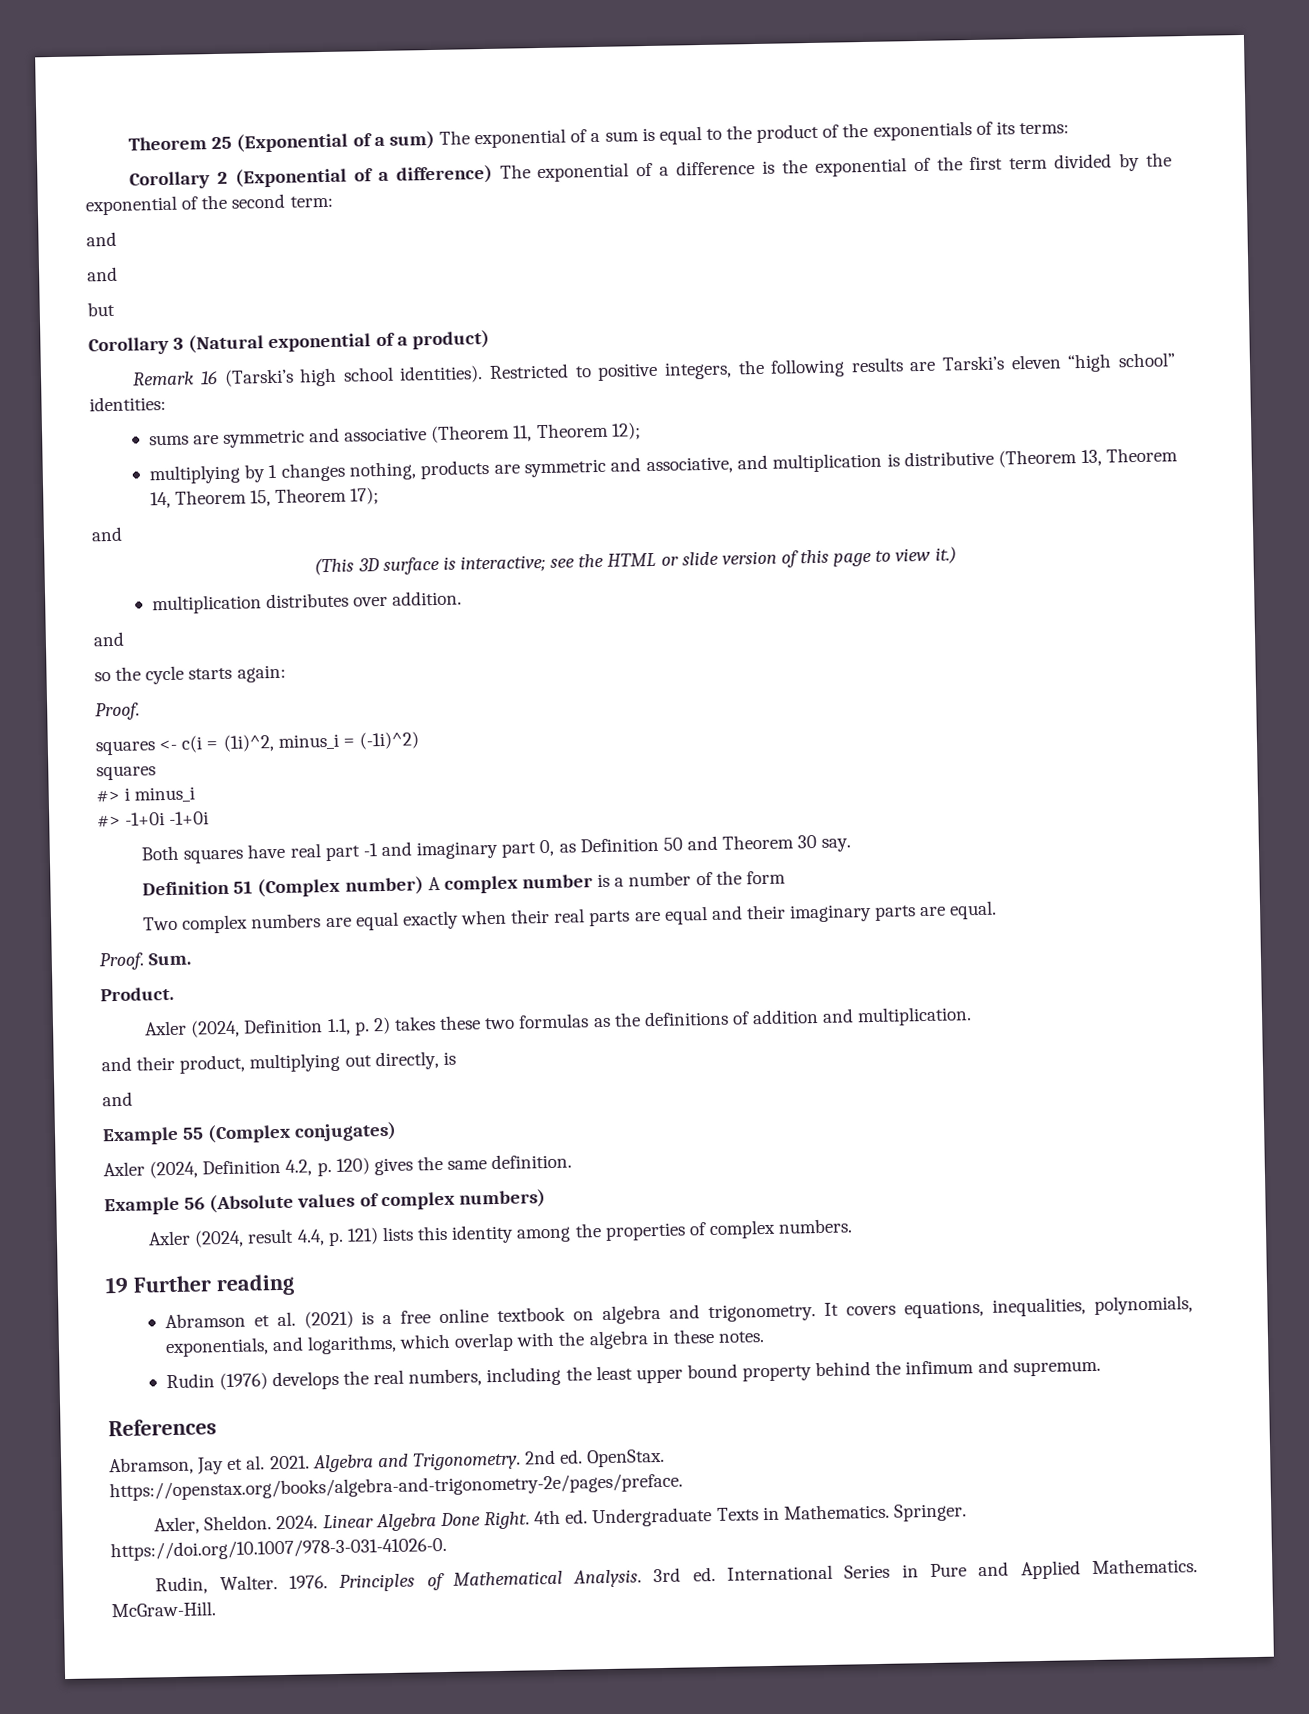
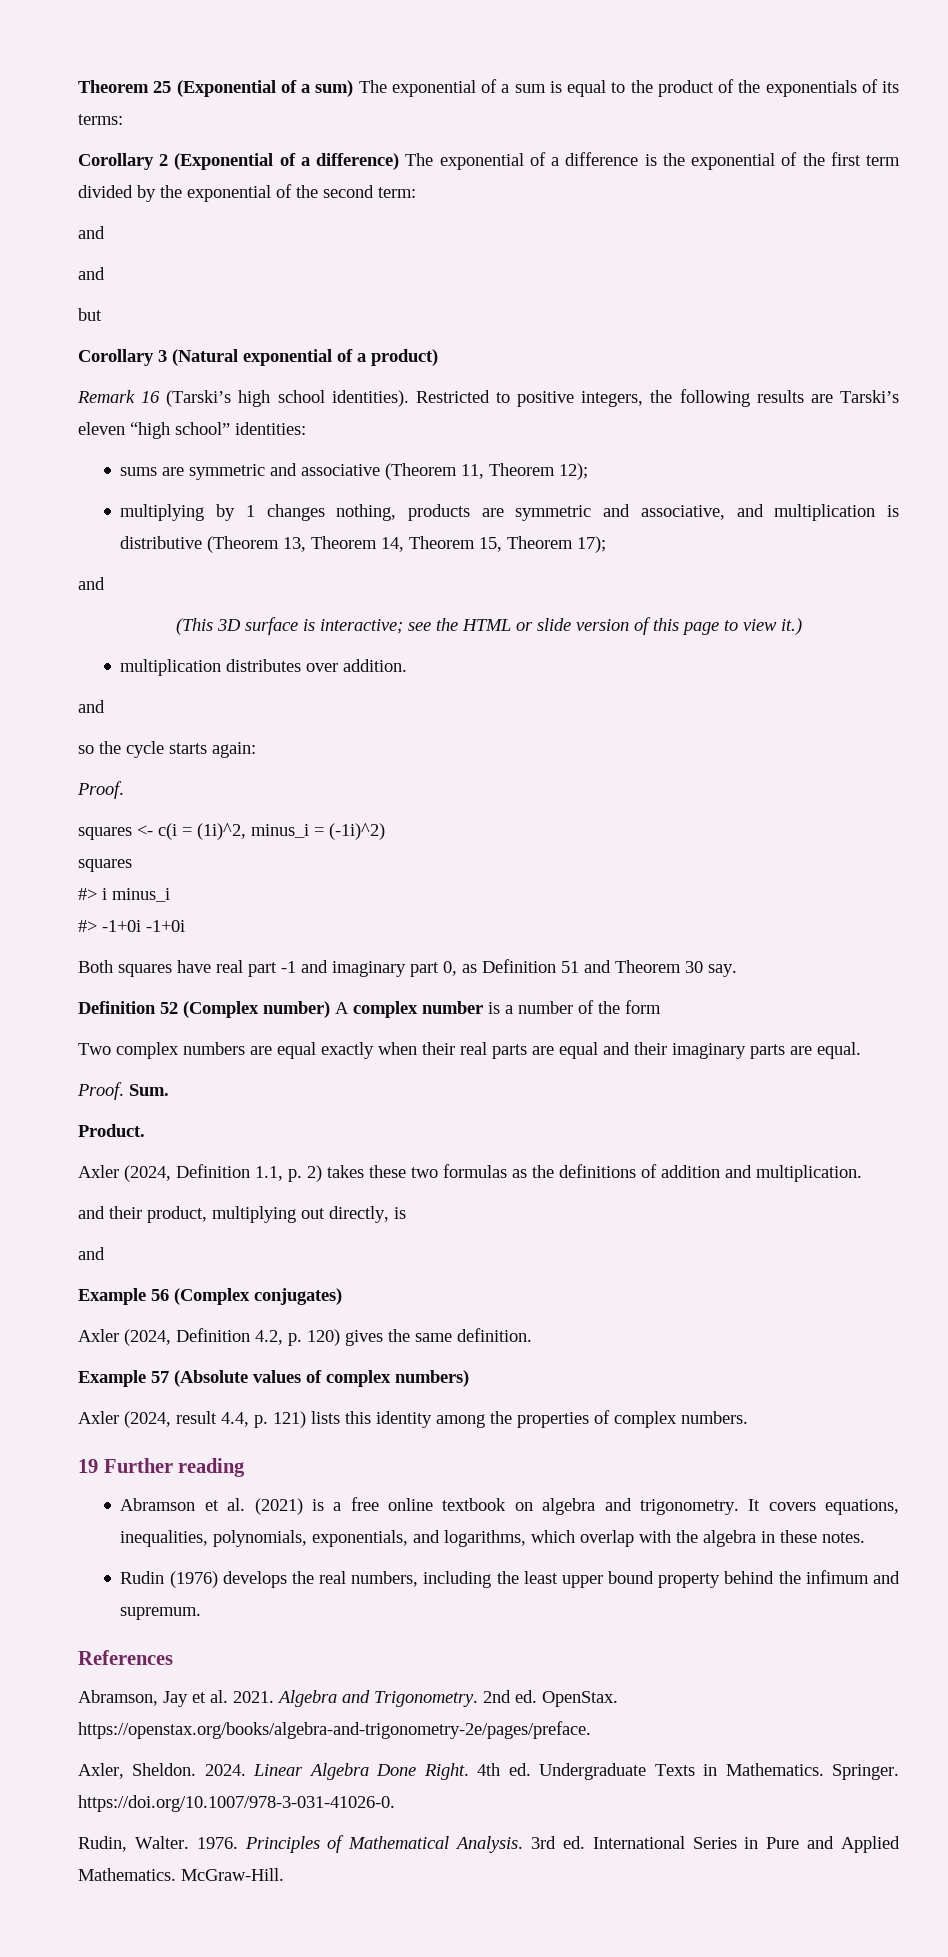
[662,837,683,851] 50 -> [561,961,579,973] 51
[233,880,254,894] 51 -> [160,1002,178,1014] 52
[182,1127,205,1140] 55 -> [151,1289,169,1301] 56
[184,1196,206,1210] 56 -> [151,1371,169,1383] 57

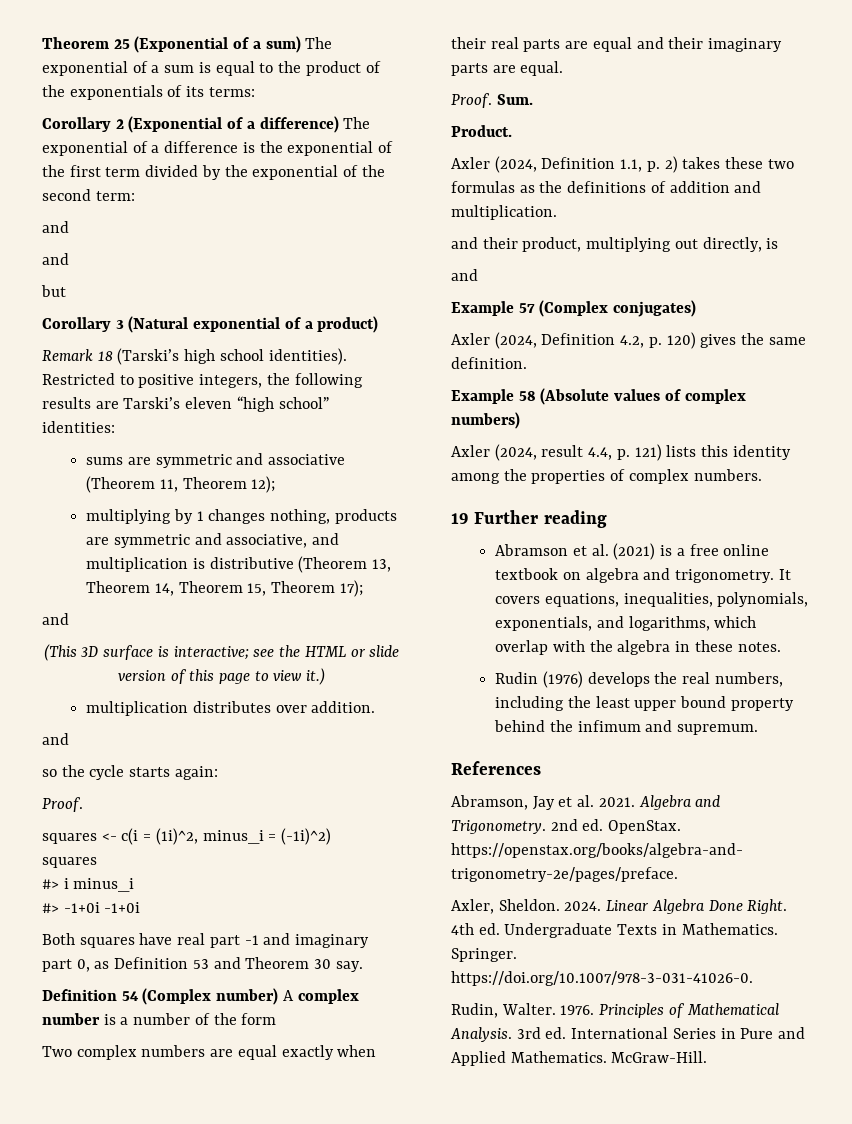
[141,391,161,403] 16 -> [97,351,113,361] 18
[561,961,579,973] 51 -> [192,959,209,969] 53
[160,1002,178,1014] 52 -> [121,991,139,1001] 54
[151,1289,169,1301] 56 -> [518,303,535,313] 57
[151,1371,169,1383] 57 -> [518,391,536,401] 58

